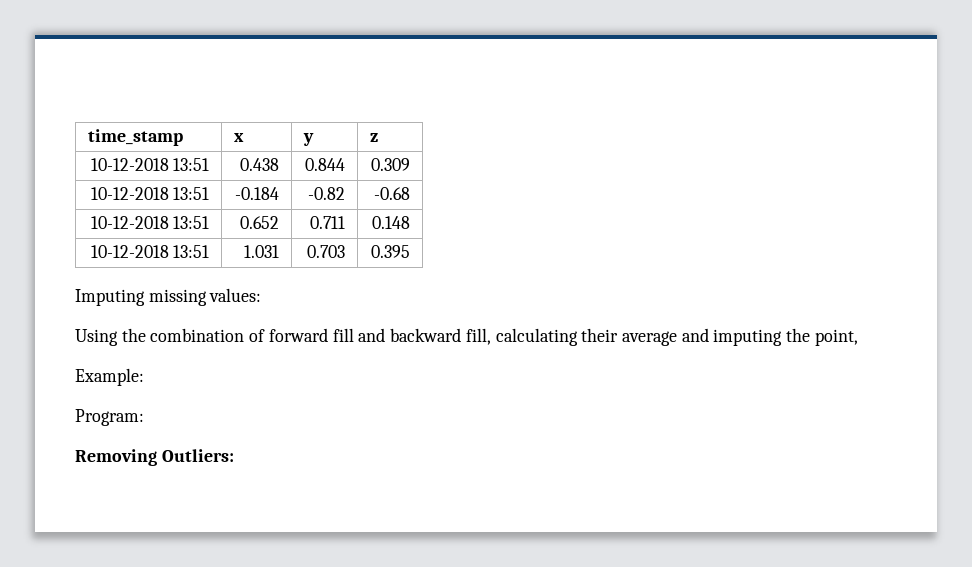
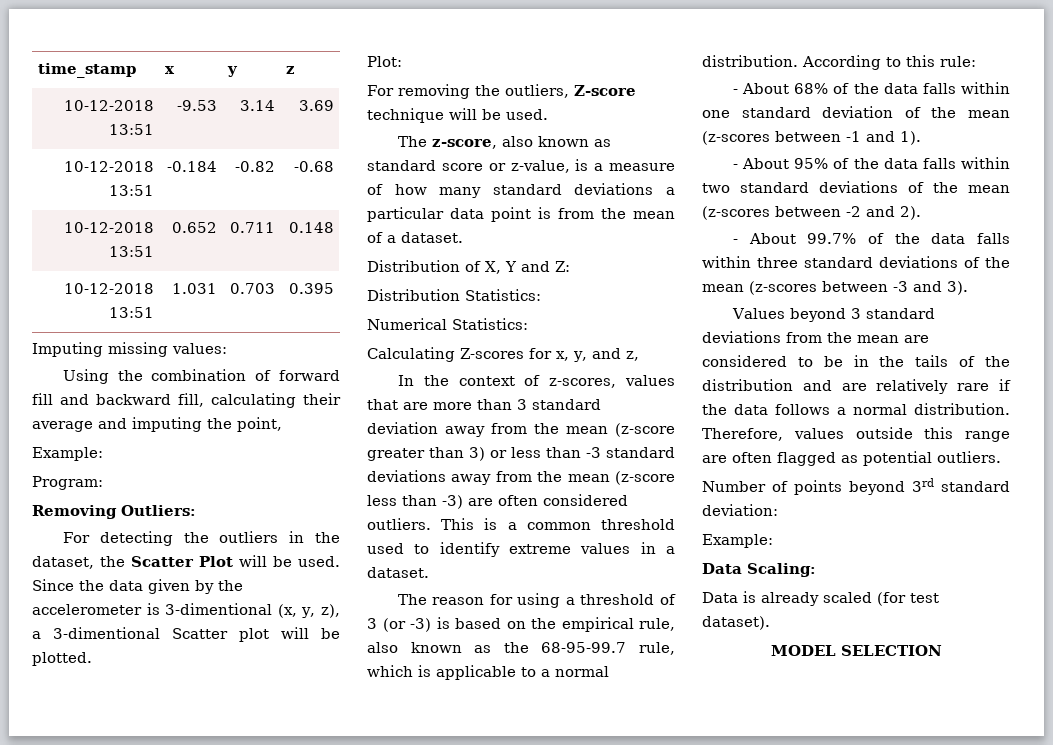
[240,158,280,171] [305,158,346,171] [371,158,411,171] 0.438 | 0.844 | 0.309 -> [176,100,217,111] [239,100,275,111] [298,100,334,111] -9.53 | 3.14 | 3.69
(234, 455) none -> [62,531,340,546] [32,555,340,569] [32,579,243,594] [32,603,340,618] [32,627,340,642] [32,652,92,666] [367,56,402,67] [367,84,636,99] [367,108,548,123] [397,136,611,149] [367,159,675,173] [367,183,675,198] [367,207,675,222] [367,232,463,243] [367,260,570,274] [367,289,541,301] [367,318,528,330] [367,347,639,362] [397,375,675,388] [367,399,601,410] [367,422,675,437] [367,447,675,461] [367,470,675,485] [367,494,628,509] [367,518,675,530] [367,542,675,557] [367,567,429,578] [397,593,676,608] [367,617,675,632] [367,642,675,655] [367,665,609,680] [702,55,976,70] [732,82,1010,94] [702,106,1010,118] [702,131,921,145] [732,157,1010,169] [702,181,1010,193] [702,206,921,220] [732,233,1010,244] [702,256,1010,268] [702,281,968,295] [731,308,935,322] [702,331,929,343] [702,355,1010,367] [702,379,1011,394] [702,403,1010,415] [702,427,1010,442] [702,451,1001,466] [702,478,1010,495] [702,504,778,516] [702,534,773,548] [702,563,816,577] [702,591,939,606] [702,616,770,630] [770,645,942,656] // For detecting the outliers in the dataset, the Scatter Plot will be used. Since the data given by the accelerometer is 3-dimentional (x, y, z), a 3-dimentional Scatter plot will be plotted. // Plot: // For removing the outliers, Z-score technique will be used. // The z-score, also known as standard score or z-value, is a measure of how many standard deviations a particular data point is from the mean of a dataset. // Distribution of X, Y and Z: // Distribution Statistics: // Numerical Statistics: // Calculating Z-scores for x, y, and z, // In the context of z-scores, values that are more than 3 standard deviation away from the mean (z-score greater than 3) or less than -3 standard deviations away from the mean (z-score less than -3) are often considered outliers. This is a common threshold used to identify extreme values in a dataset. // The reason for using a threshold of 3 (or -3) is based on the empirical rule, also known as the 68-95-99.7 rule, which is applicable to a normal distribution. According to this rule: // - About 68% of the data falls within one standard deviation of the mean (z-scores between -1 and 1). // - About 95% of the data falls within two standard deviations of the mean (z-scores between -2 and 2). // - About 99.7% of the data falls within three standard deviations of the mean (z-scores between -3 and 3). // Values beyond 3 standard deviations from the mean are considered to be in the tails of the distribution and are relatively rare if the data follows a normal distribution. Therefore, values outside this range are often flagged as potential outliers. // Number of points beyond 3rd standard deviation: // Example: // Data Scaling: // Data is already scaled (for test dataset). // MODEL SELECTION

